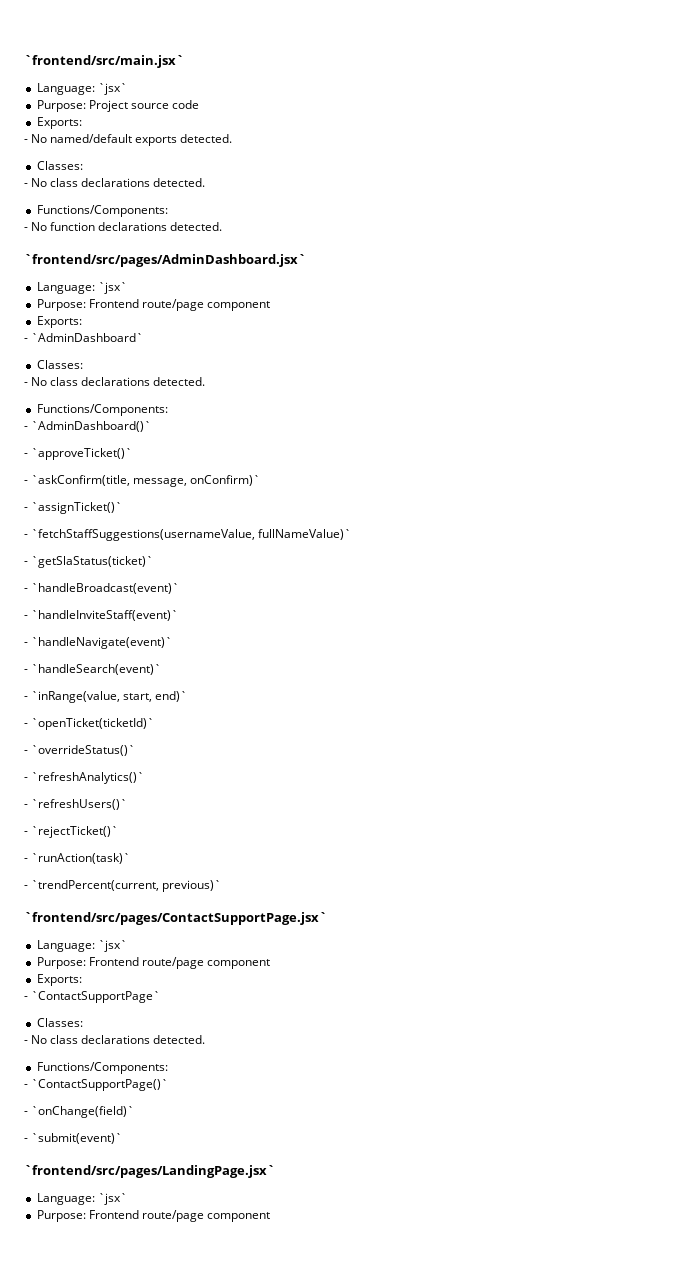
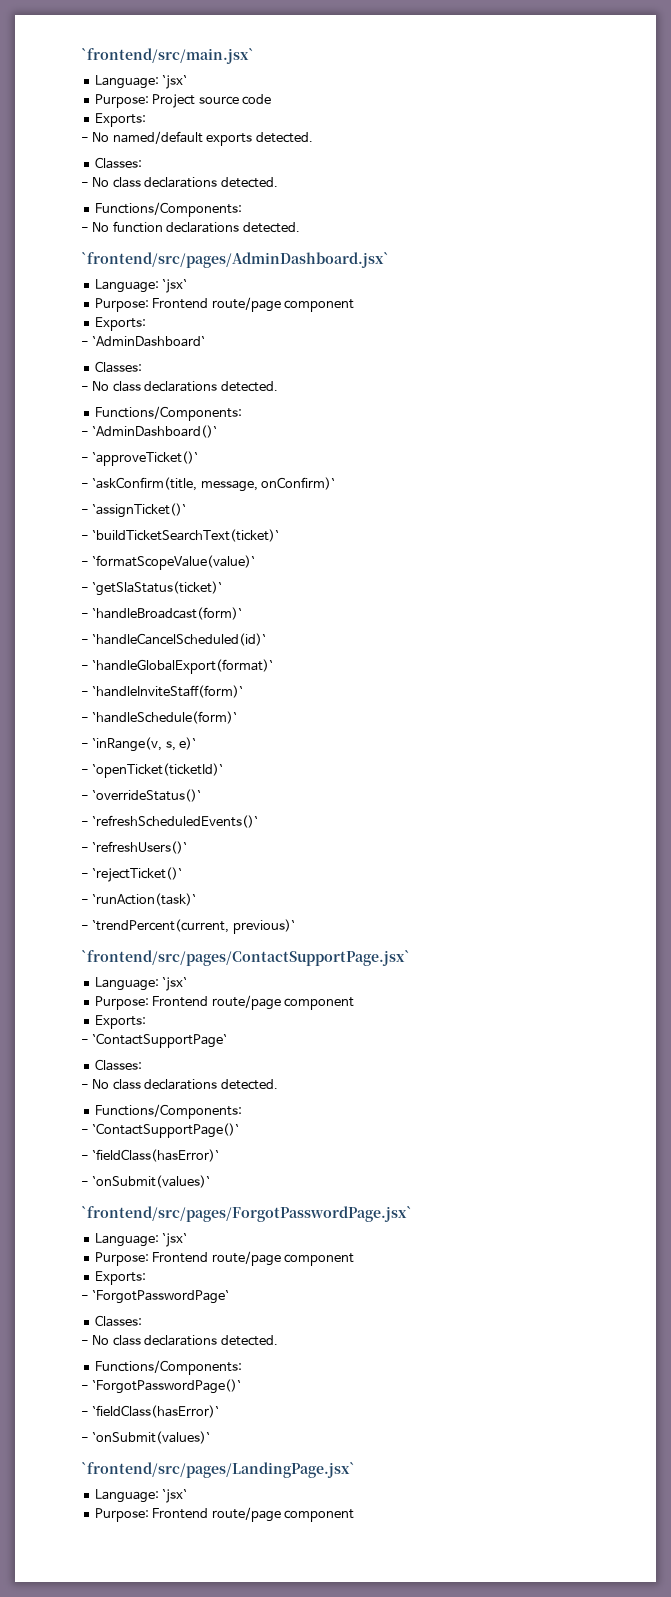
[31,529,352,541] `fetchStaffSuggestions(usernameValue, fullNameValue)` -> [92,529,280,542] [81,555,256,570] `buildTicketSearchText(ticket)` // - `formatScopeValue(value)`
[31,583,180,594] [24,610,179,621] [24,637,173,649] [24,664,162,675] [24,691,188,703] `handleBroadcast(event)` // - `handleInviteStaff(event)` // - `handleNavigate(event)` // - `handleSearch(event)` // - `inRange(value, start, end)` -> [92,607,243,620] [81,633,267,646] [81,659,274,674] [81,685,244,698] [81,711,238,724] [81,737,197,752] `handleBroadcast(form)` // - `handleCancelScheduled(id)` // - `handleGlobalExport(format)` // - `handleInviteStaff(form)` // - `handleSchedule(form)` // - `inRange(v, s, e)`
[31,772,145,784] `refreshAnalytics()` -> [92,815,259,828] `refreshScheduledEvents()`
[31,1106,135,1118] [24,1133,123,1144] `onChange(field)` // - `submit(event)` -> [92,1149,220,1162] [81,1175,211,1188] [81,1206,412,1222] [94,1233,188,1247] [94,1251,354,1266] [94,1271,146,1285] [81,1290,230,1304] [94,1315,142,1327] [81,1335,278,1346] [94,1360,242,1375] [81,1379,242,1394] [81,1405,220,1418] [81,1431,211,1444] `fieldClass(hasError)` // - `onSubmit(values)` // `frontend/src/pages/ForgotPasswordPage.jsx` // Language: `jsx` // Purpose: Frontend route/page component // Exports: // - `ForgotPasswordPage` // Classes: // - No class declarations detected. // Functions/Components: // - `ForgotPasswordPage()` // - `fieldClass(hasError)` // - `onSubmit(values)`

